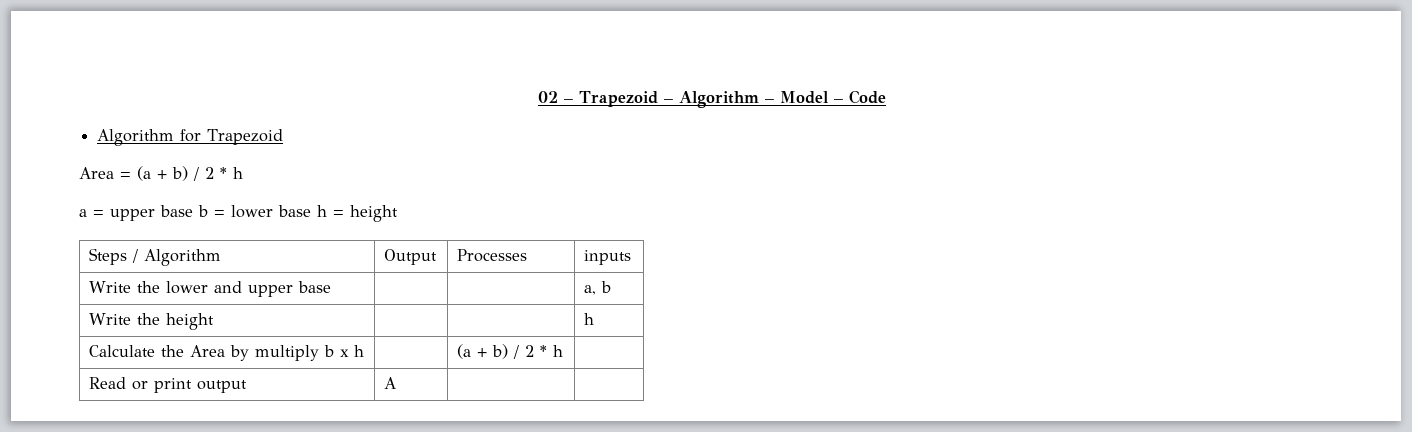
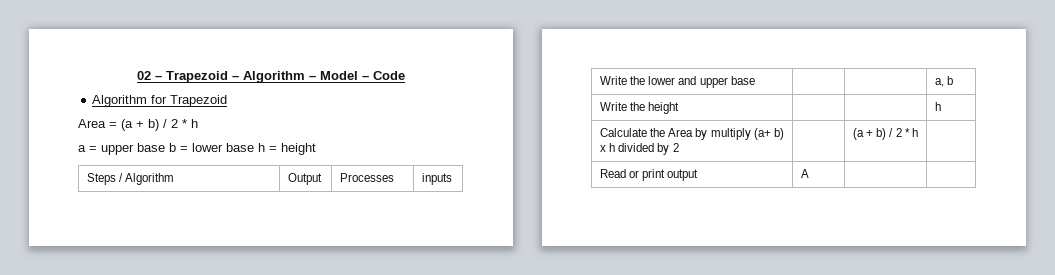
[324,345,335,357] b -> [753,128,784,140] (a+ b)
(365, 351) none -> [618,143,679,155] divided by 2

